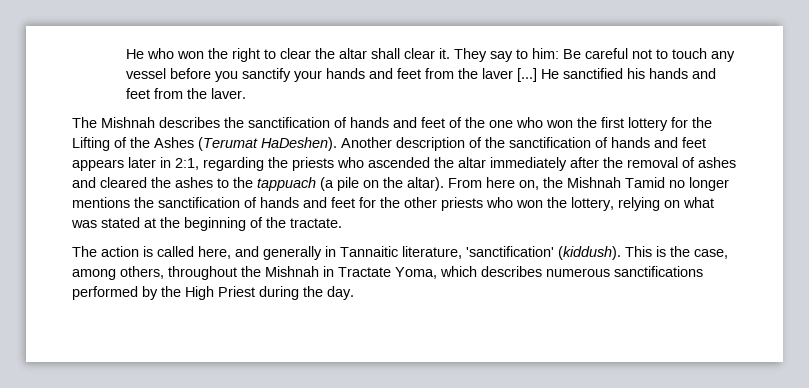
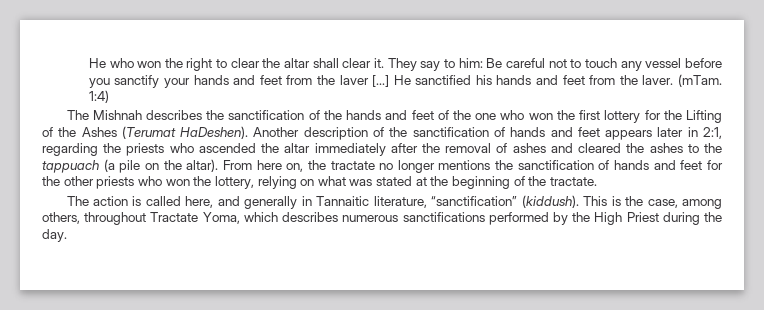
(247, 93) none -> [677,74,722,87] [88,90,109,103] (mTam. 1:4)
(347, 122) none -> [323,110,342,120] the
[567,177,665,188] Mishnah Tamid -> [330,161,375,170] tractate
[466,246,554,257] 'sanctification' -> [431,196,518,206] “sanctification”
[241,266,334,277] the Mishnah in -> (147, 218) none

